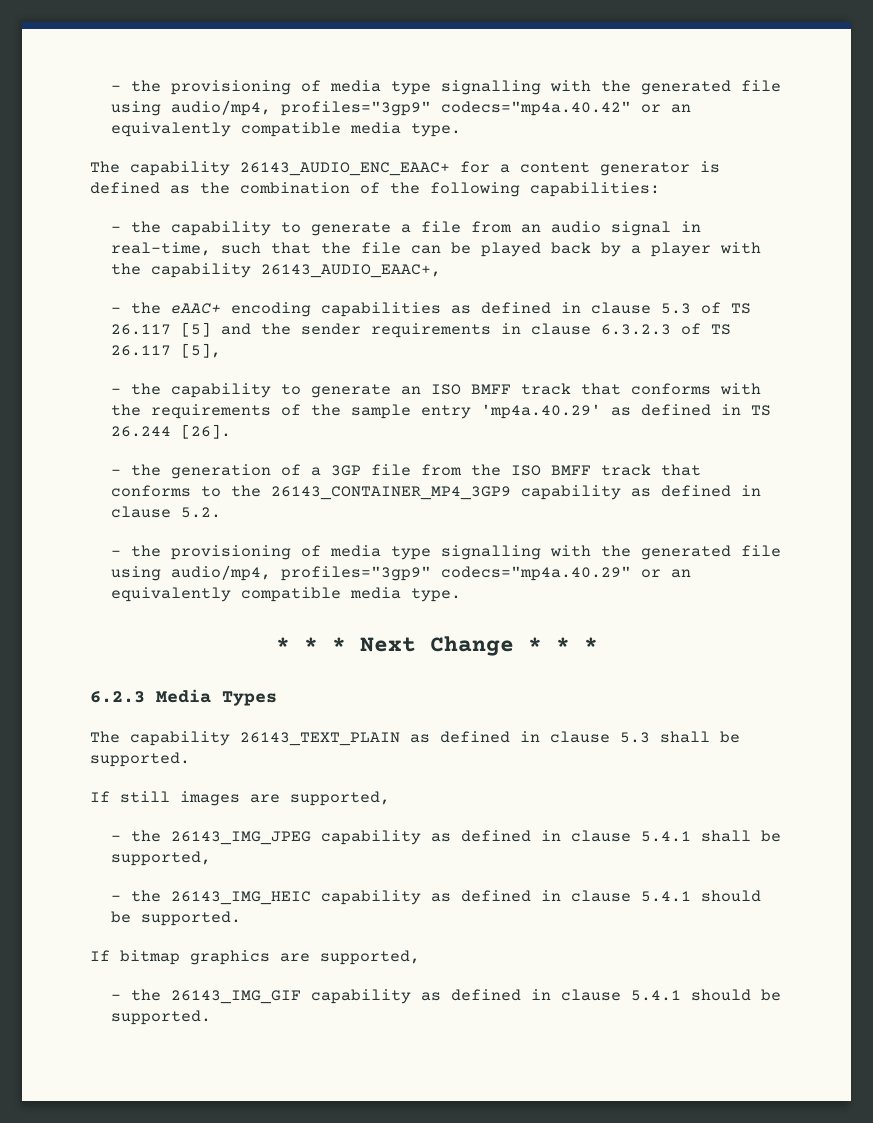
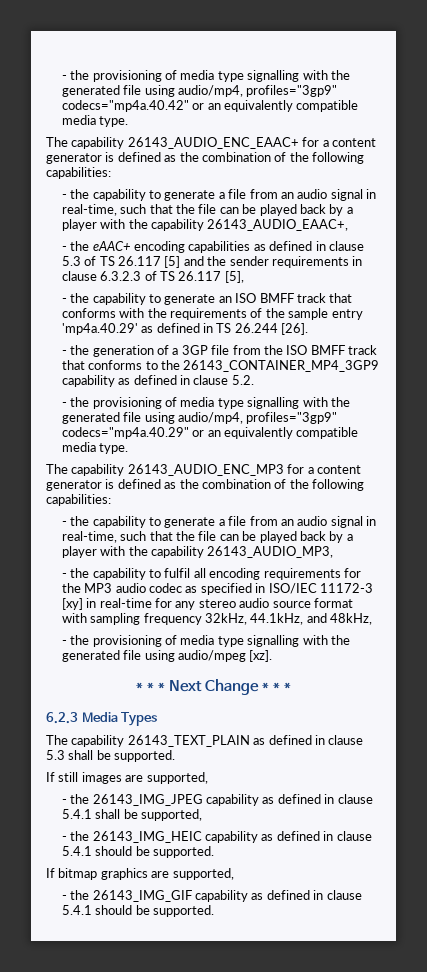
(461, 595) none -> [46,464,361,476] [46,479,364,491] [46,494,111,506] [61,516,377,528] [61,531,353,543] [61,546,334,558] [61,568,361,580] [61,583,373,595] [61,598,353,610] [61,613,373,625] [61,635,350,647] [61,650,273,662] // The capability 26143_AUDIO_ENC_MP3 for a content generator is defined as the combination of the following capabilities: // - the capability to generate a file from an audio signal in real-time, such that the file can be played back by a player with the capability 26143_AUDIO_MP3, // - the capability to fulfil all encoding requirements for the MP3 audio codec as specified in ISO/IEC 11172-3 [xy] in real-time for any stereo audio source format with sampling frequency 32kHz, 44.1kHz, and 48kHz, // - the provisioning of media type signalling with the generated file using audio/mpeg [xz].

